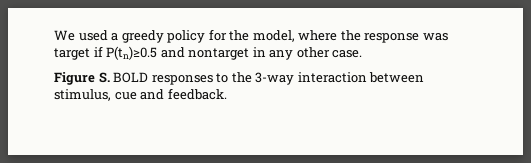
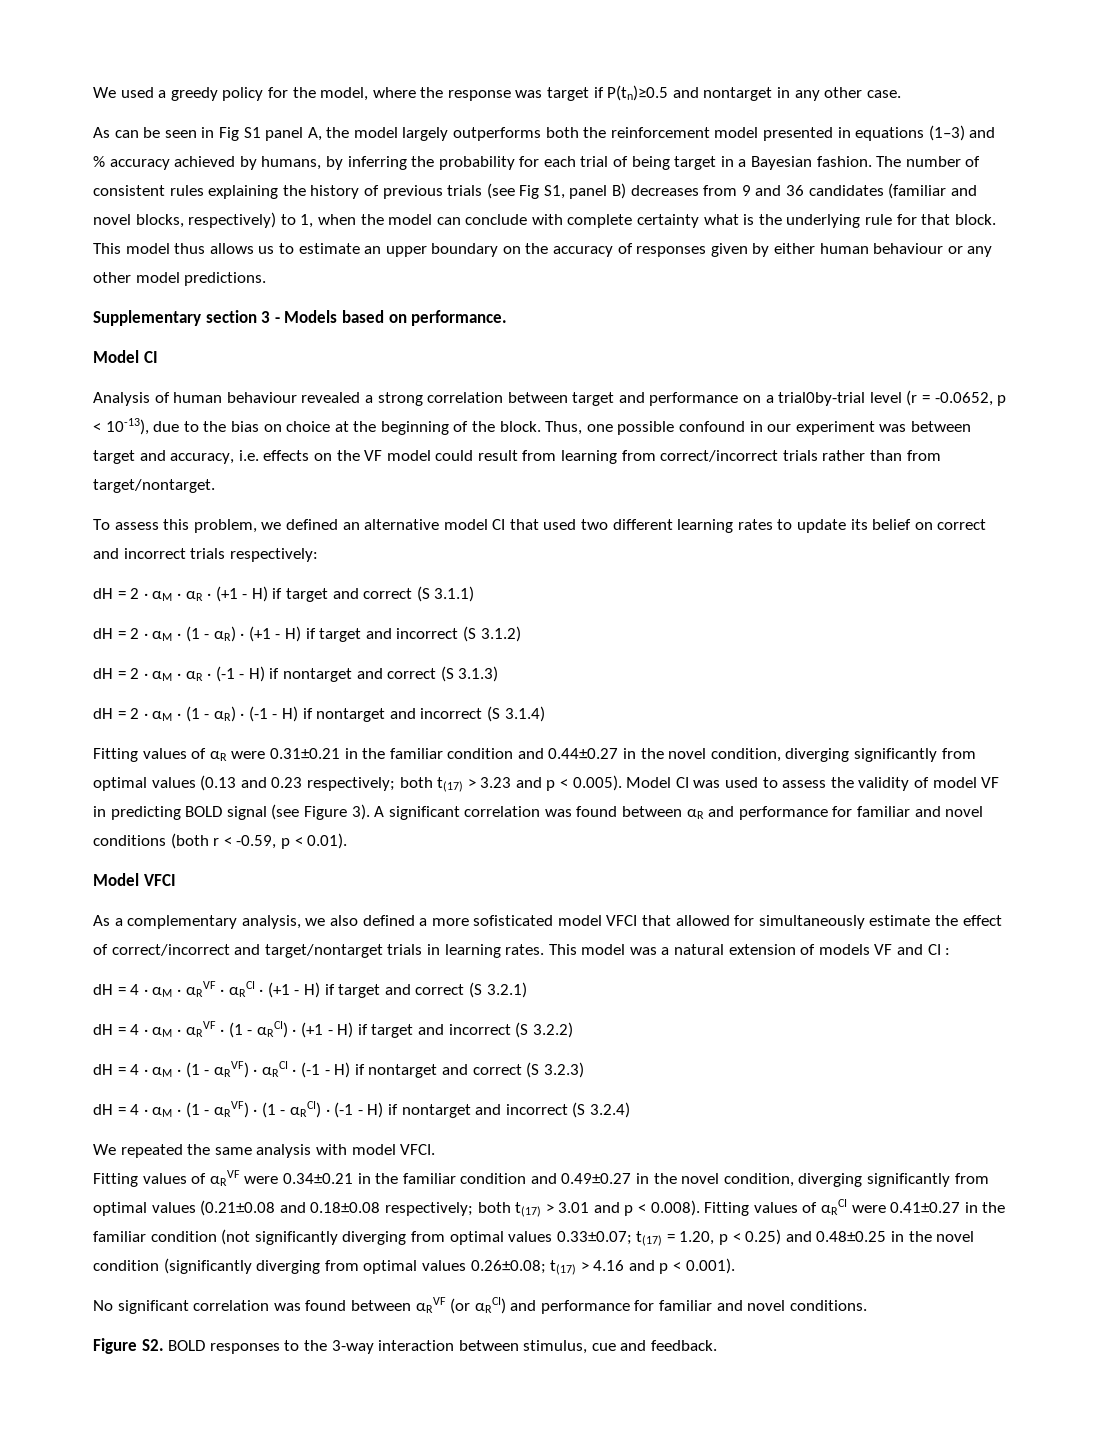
[54,72,110,85] Figure S. -> [93,125,996,141] [93,156,981,170] [93,183,977,199] [93,212,996,228] [93,243,993,257] [93,272,267,286] [93,310,508,326] [93,350,158,363] [93,390,1007,406] [93,418,971,435] [93,450,941,464] [93,479,215,493] [93,519,987,533] [93,548,318,562] [93,586,475,602] [93,626,521,642] [93,666,499,682] [93,706,545,722] [93,748,976,762] [93,775,1000,792] [93,804,984,820] [93,833,348,849] [93,873,176,886] [93,915,1002,929] [93,944,951,958] [93,981,527,998] [93,1021,573,1038] [93,1061,584,1078] [93,1101,630,1118] [93,1144,436,1158] [93,1170,989,1187] [93,1199,1006,1217] [93,1229,975,1246] [93,1258,735,1275] [93,1297,867,1314] [93,1338,164,1354] As can be seen in Fig S1 panel A, the model largely outperforms both the reinforcement model presented in equations (1–3) and % accuracy achieved by humans, by inferring the probability for each trial of being target in a Bayesian fashion. The number of consistent rules explaining the history of previous trials (see Fig S1, panel B) decreases from 9 and 36 candidates (familiar and novel blocks, respectively) to 1, when the model can conclude with complete certainty what is the underlying rule for that block. This model thus allows us to estimate an upper boundary on the accuracy of responses given by either human behaviour or any other model predictions. // Supplementary section 3 - Models based on performance. // Model CI // Analysis of human behaviour revealed a strong correlation between target and performance on a trial0by-trial level (r = -0.0652, p < 10-13), due to the bias on choice at the beginning of the block. Thus, one possible confound in our experiment was between target and accuracy, i.e. effects on the VF model could result from learning from correct/incorrect trials rather than from target/nontarget. // To assess this problem, we defined an alternative model CI that used two different learning rates to update its belief on correct and incorrect trials respectively: // dH = 2 · αM · αR · (+1 - H) if target and correct (S 3.1.1) // dH = 2 · αM · (1 - αR) · (+1 - H) if target and incorrect (S 3.1.2) // dH = 2 · αM · αR · (-1 - H) if nontarget and correct (S 3.1.3) // dH = 2 · αM · (1 - αR) · (-1 - H) if nontarget and incorrect (S 3.1.4) // Fitting values of αR were 0.31±0.21 in the familiar condition and 0.44±0.27 in the novel condition, diverging significantly from optimal values (0.13 and 0.23 respectively; both t(17) > 3.23 and p < 0.005). Model CI was used to assess the validity of model VF in predicting BOLD signal (see Figure 3). A significant correlation was found between αR and performance for familiar and novel conditions (both r < -0.59, p < 0.01). // Model VFCI // As a complementary analysis, we also defined a more sofisticated model VFCI that allowed for simultaneously estimate the effect of correct/incorrect and target/nontarget trials in learning rates. This model was a natural extension of models VF and CI : // dH = 4 · αM · αRVF · αRCI · (+1 - H) if target and correct (S 3.2.1) // dH = 4 · αM · αRVF · (1 - αRCI) · (+1 - H) if target and incorrect (S 3.2.2) // dH = 4 · αM · (1 - αRVF) · αRCI · (-1 - H) if nontarget and correct (S 3.2.3) // dH = 4 · αM · (1 - αRVF) · (1 - αRCI) · (-1 - H) if nontarget and incorrect (S 3.2.4) // We repeated the same analysis with model VFCI. // Fitting values of αRVF were 0.34±0.21 in the familiar condition and 0.49±0.27 in the novel condition, diverging significantly from optimal values (0.21±0.08 and 0.18±0.08 respectively; both t(17) > 3.01 and p < 0.008). Fitting values of αRCI were 0.41±0.27 in the familiar condition (not significantly diverging from optimal values 0.33±0.07; t(17) = 1.20, p < 0.25) and 0.48±0.25 in the novel condition (significantly diverging from optimal values 0.26±0.08; t(17) > 4.16 and p < 0.001). // No significant correlation was found between αRVF (or αRCI) and performance for familiar and novel conditions. // Figure S2.

